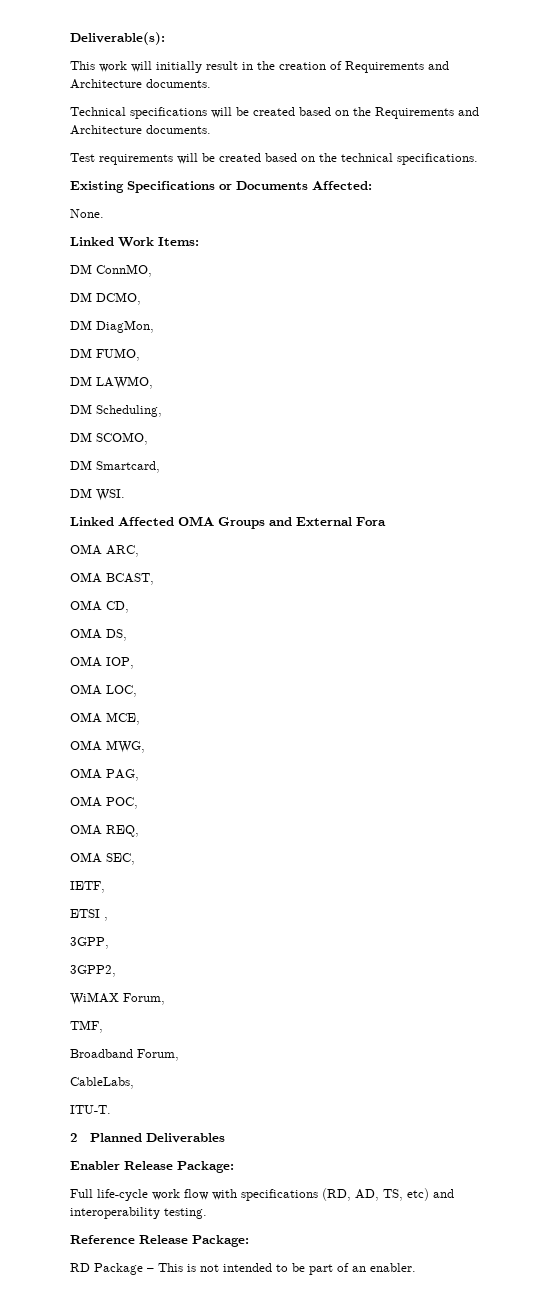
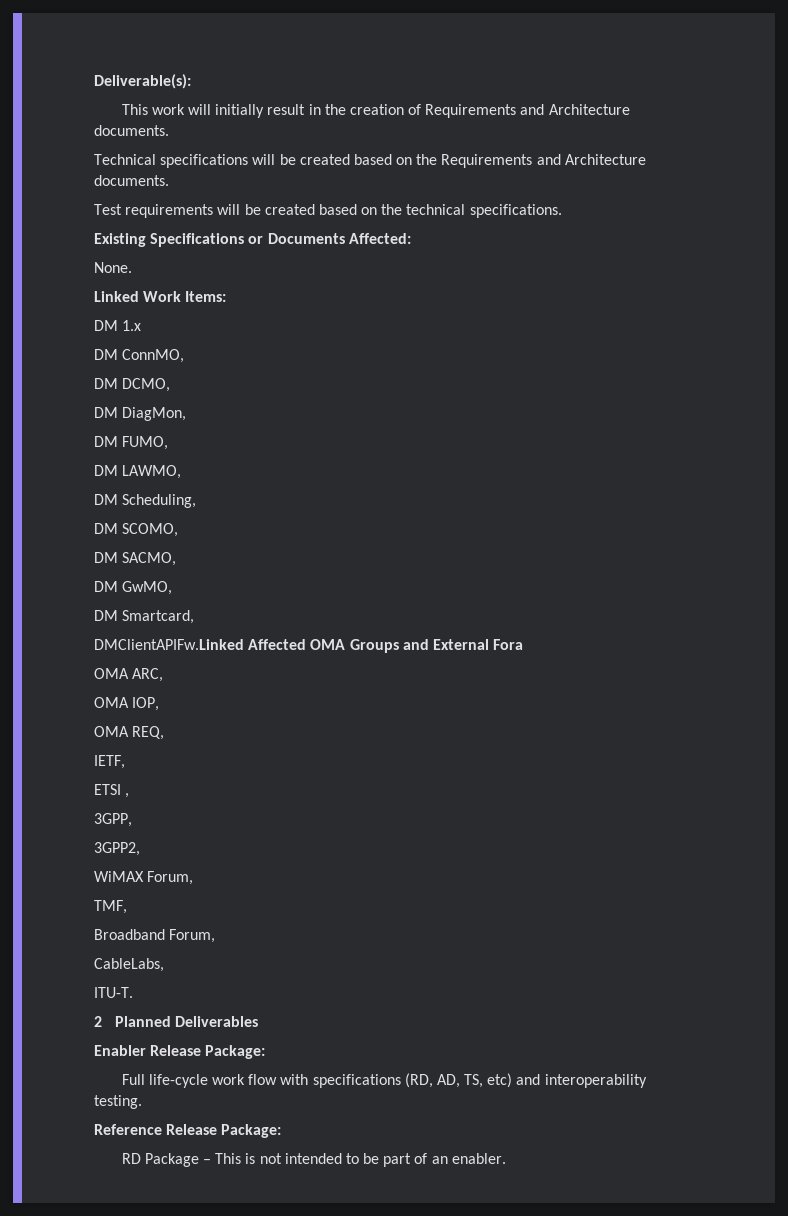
(199, 241) none -> [94,320,142,331] // DM 1.x
(148, 438) none -> [94,552,177,566] [94,581,173,595] // DM SACMO, // DM GwMO,
[70,488,125,501] [70,517,114,526] DM WSI. // Linked -> [94,639,244,650] DMClientAPIFw.Linked
[106,573,154,585] [70,600,129,613] [70,628,127,641] [70,656,134,669] [70,684,137,697] [70,712,140,725] [70,740,145,753] [70,768,139,781] [70,796,138,809] BCAST, // OMA CD, // OMA DS, // OMA IOP, // OMA LOC, // OMA MCE, // OMA MWG, // OMA PAG, // OMA POC, -> [132,697,160,711] IOP,
[70,852,135,865] // OMA SEC, -> (165, 733) none

